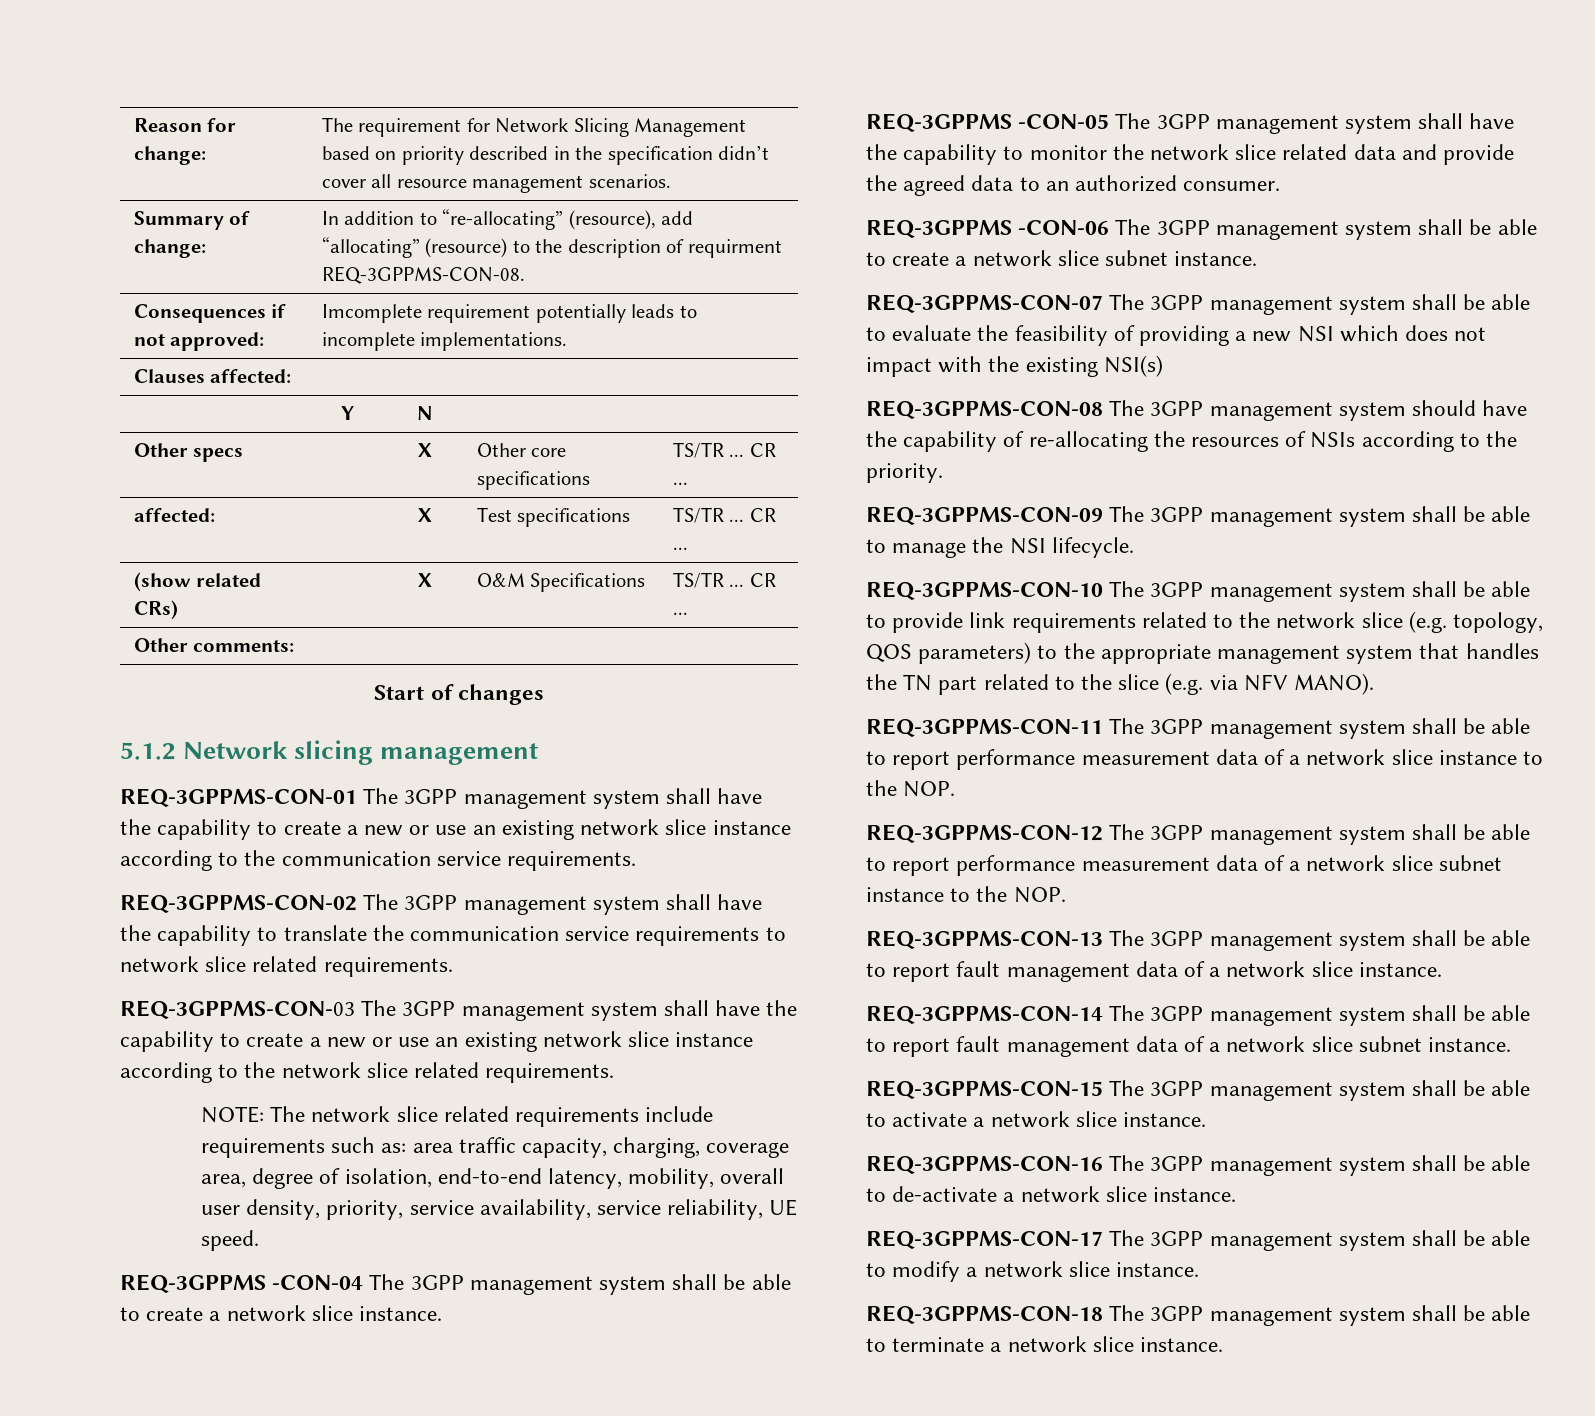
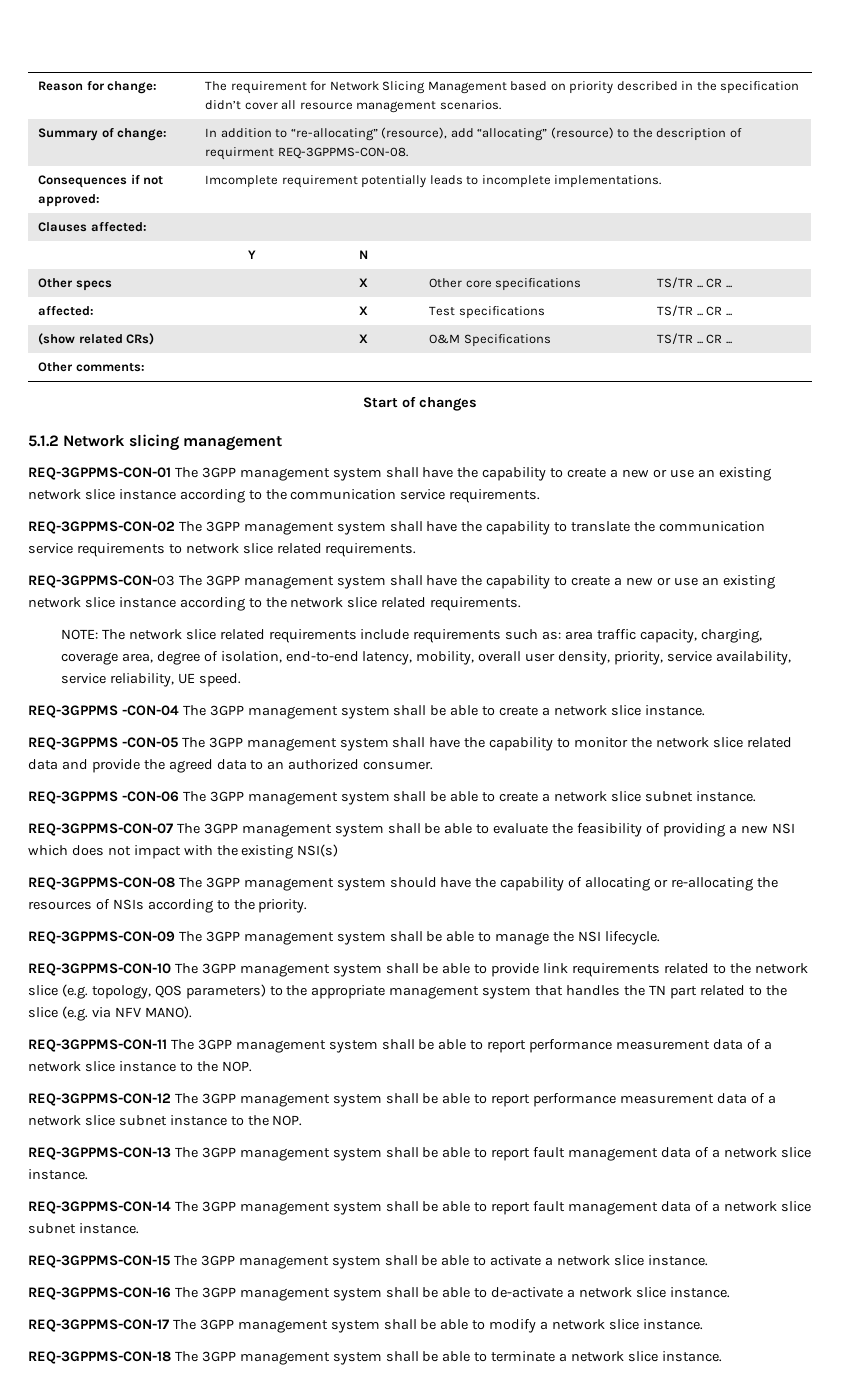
(1025, 439) none -> [585,877,669,891] allocating or

